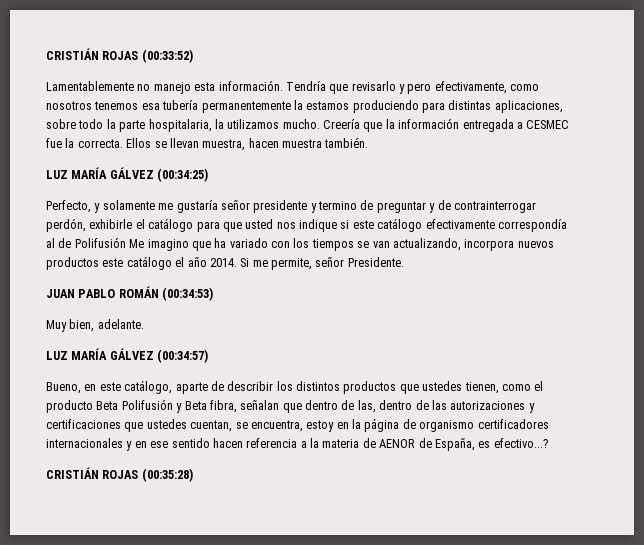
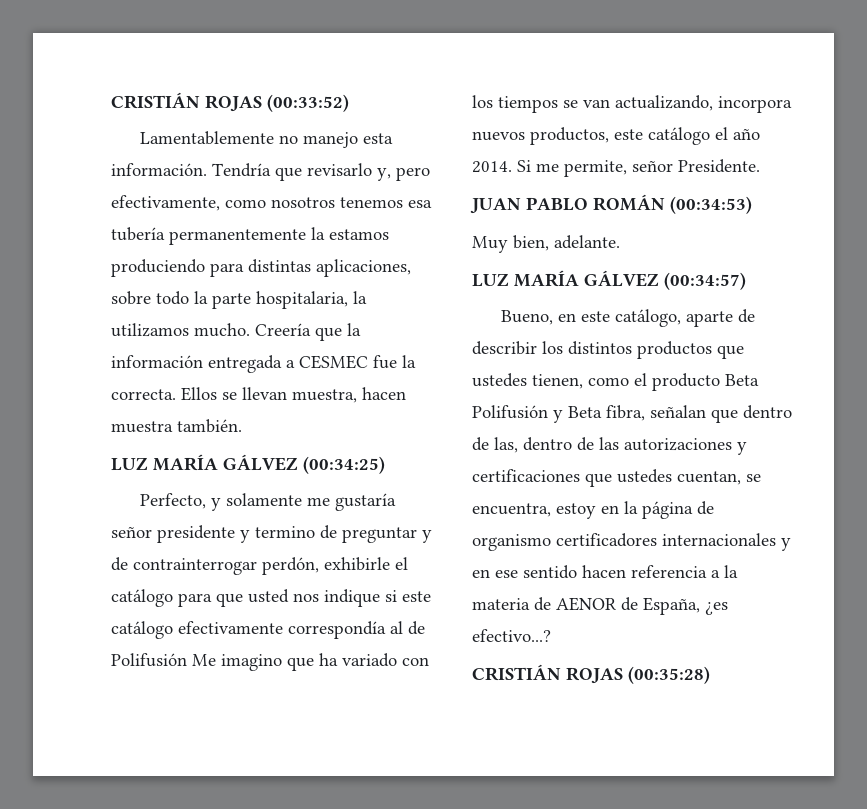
[399,84,405,94] y -> [377,168,391,181] y,
[46,257,99,270] productos -> [530,127,609,145] productos,
[478,441,491,448] es -> [705,602,728,615] ¿es

